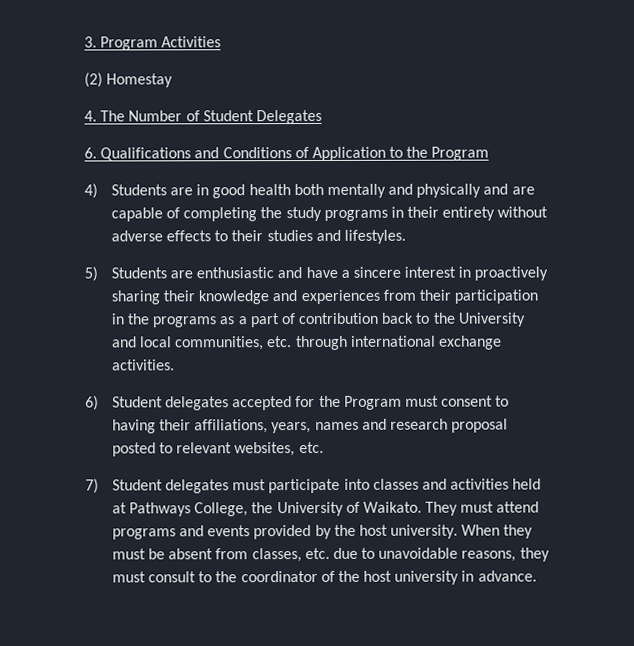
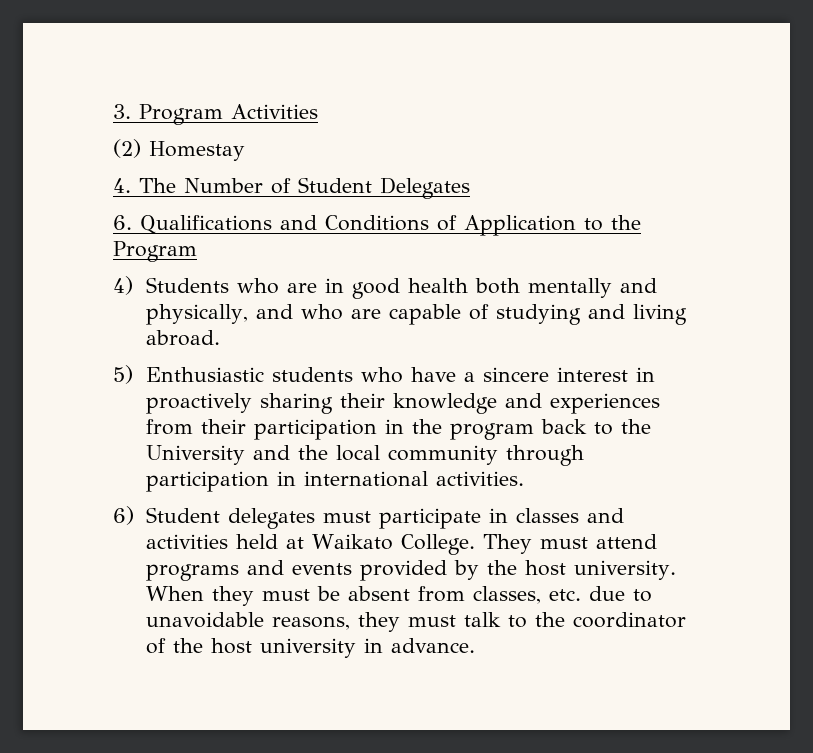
(167, 190) none -> [237,278,280,294] who
[416,183,535,198] [110,206,549,222] [110,229,406,244] [84,266,303,282] physically and are capable of completing the study programs in their entirety without adverse effects to their studies and lifestyles. // 5) Students are enthusiastic and -> [146,304,688,325] [146,330,221,346] [113,365,404,384] physically, and who are capable of studying and living abroad. // 5) Enthusiastic students who
[152,312,380,328] programs as a part of contribution -> [450,423,535,440] program
[139,335,502,351] [111,359,175,371] [85,395,510,411] [111,418,509,434] [111,441,324,457] [85,478,99,494] local communities, etc. through international exchange activities. // 6) Student delegates accepted for the Program must consent to having their affiliations, years, names and research proposal posted to relevant websites, etc. // 7) -> [298,445,585,466] [146,471,525,492] [113,506,134,525] the local community through participation in international activities. // 6)
[343,478,370,490] into -> [489,508,509,523] in
[128,501,422,517] Pathways College, the University of Waikato. -> [312,534,476,555] Waikato College.
[147,571,196,583] consult -> [464,612,502,627] talk

